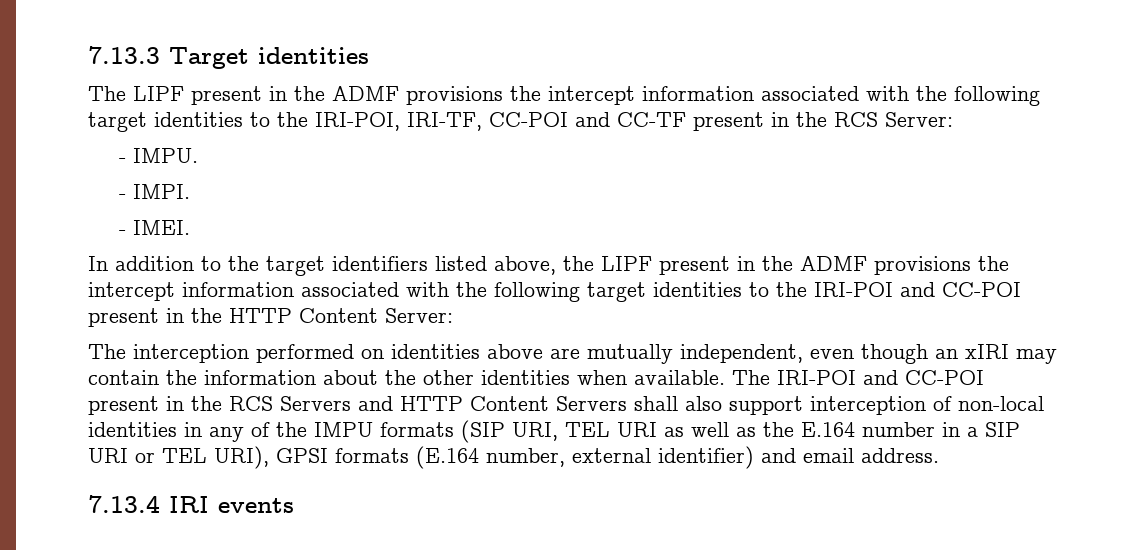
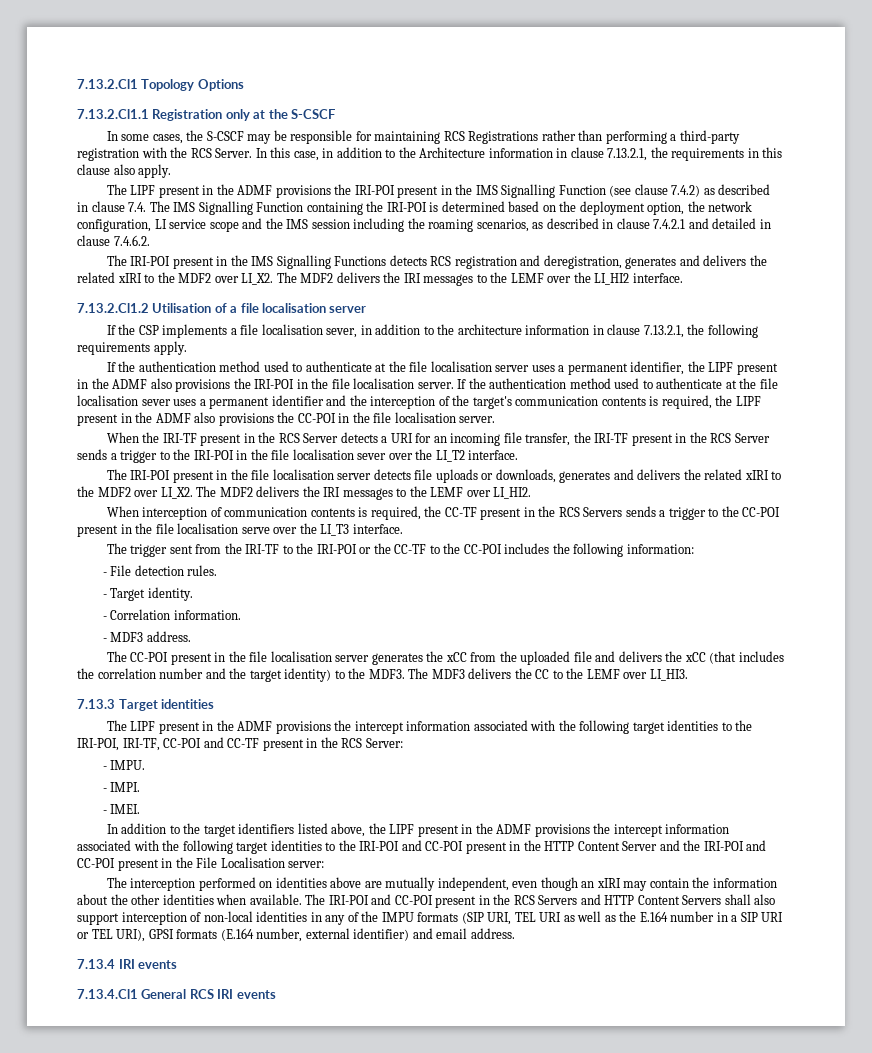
(88, 55) none -> [77,79,244,91] [77,109,335,121] [106,130,740,144] [77,147,783,161] [77,164,172,178] [106,184,771,198] [77,201,753,215] [77,218,771,232] [77,235,150,246] [106,255,767,269] [77,272,683,286] [77,303,367,313] [106,324,758,338] [77,341,187,355] [106,361,778,375] [77,378,778,392] [77,395,761,409] [77,412,496,426] [106,432,770,446] [77,449,519,463] [106,469,782,483] [77,486,532,500] [106,506,781,520] [77,523,403,537] [106,543,694,557] [102,565,218,576] [102,587,193,601] [102,609,241,620] [102,631,191,642] [106,651,784,665] [77,668,688,682] 7.13.2.Cl1 Topology Options // 7.13.2.Cl1.1 Registration only at the S-CSCF // In some cases, the S-CSCF may be responsible for maintaining RCS Registrations rather than performing a third-party registration with the RCS Server. In this case, in addition to the Architecture information in clause 7.13.2.1, the requirements in this clause also apply. // The LIPF present in the ADMF provisions the IRI-POI present in the IMS Signalling Function (see clause 7.4.2) as described in clause 7.4. The IMS Signalling Function containing the IRI-POI is determined based on the deployment option, the network configuration, LI service scope and the IMS session including the roaming scenarios, as described in clause 7.4.2.1 and detailed in clause 7.4.6.2. // The IRI-POI present in the IMS Signalling Functions detects RCS registration and deregistration, generates and delivers the related xIRI to the MDF2 over LI_X2. The MDF2 delivers the IRI messages to the LEMF over the LI_HI2 interface. // 7.13.2.Cl1.2 Utilisation of a file localisation server // If the CSP implements a file localisation sever, in addition to the architecture information in clause 7.13.2.1, the following requirements apply. // If the authentication method used to authenticate at the file localisation server uses a permanent identifier, the LIPF present in the ADMF also provisions the IRI-POI in the file localisation server. If the authentication method used to authenticate at the file localisation sever uses a permanent identifier and the interception of the target's communication contents is required, the LIPF present in the ADMF also provisions the CC-POI in the file localisation server. // When the IRI-TF present in the RCS Server detects a URI for an incoming file transfer, the IRI-TF present in the RCS Server sends a trigger to the IRI-POI in the file localisation sever over the LI_T2 interface. // The IRI-POI present in the file localisation server detects file uploads or downloads, generates and delivers the related xIRI to the MDF2 over LI_X2. The MDF2 delivers the IRI messages to the LEMF over LI_HI2. // When interception of communication contents is required, the CC-TF present in the RCS Servers sends a trigger to the CC-POI present in the file localisation serve over the LI_T3 interface. // The trigger sent from the IRI-TF to the IRI-POI or the CC-TF to the CC-POI includes the following information: // - File detection rules. // - Target identity. // - Correlation information. // - MDF3 address. // The CC-POI present in the file localisation server generates the xCC from the uploaded file and delivers the xCC (that includes the correlation number and the target identity) to the MDF3. The MDF3 delivers the CC to the LEMF over LI_HI3. //
[385,308,453,323] Server: -> [622,840,767,851] [77,857,325,871] Server and the IRI-POI and CC-POI present in the File Localisation server:
(294, 505) none -> [77,989,276,999] // 7.13.4.Cl1 General RCS IRI events

